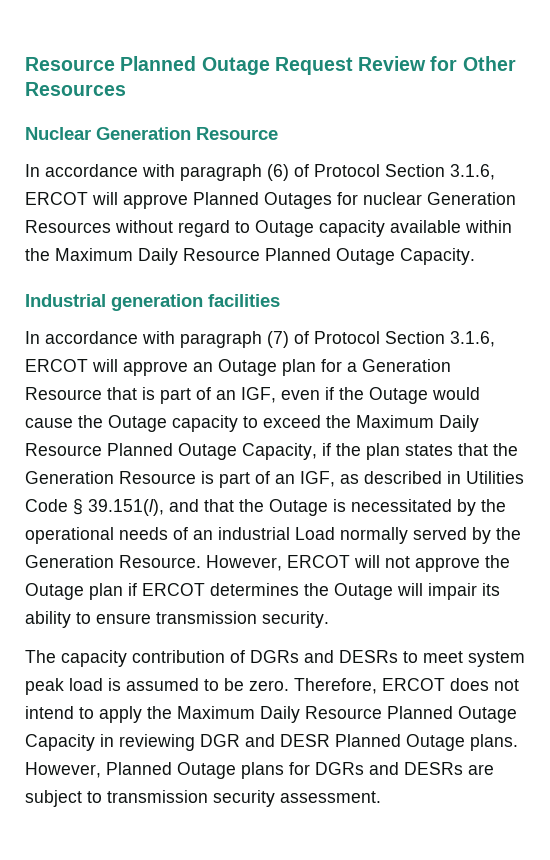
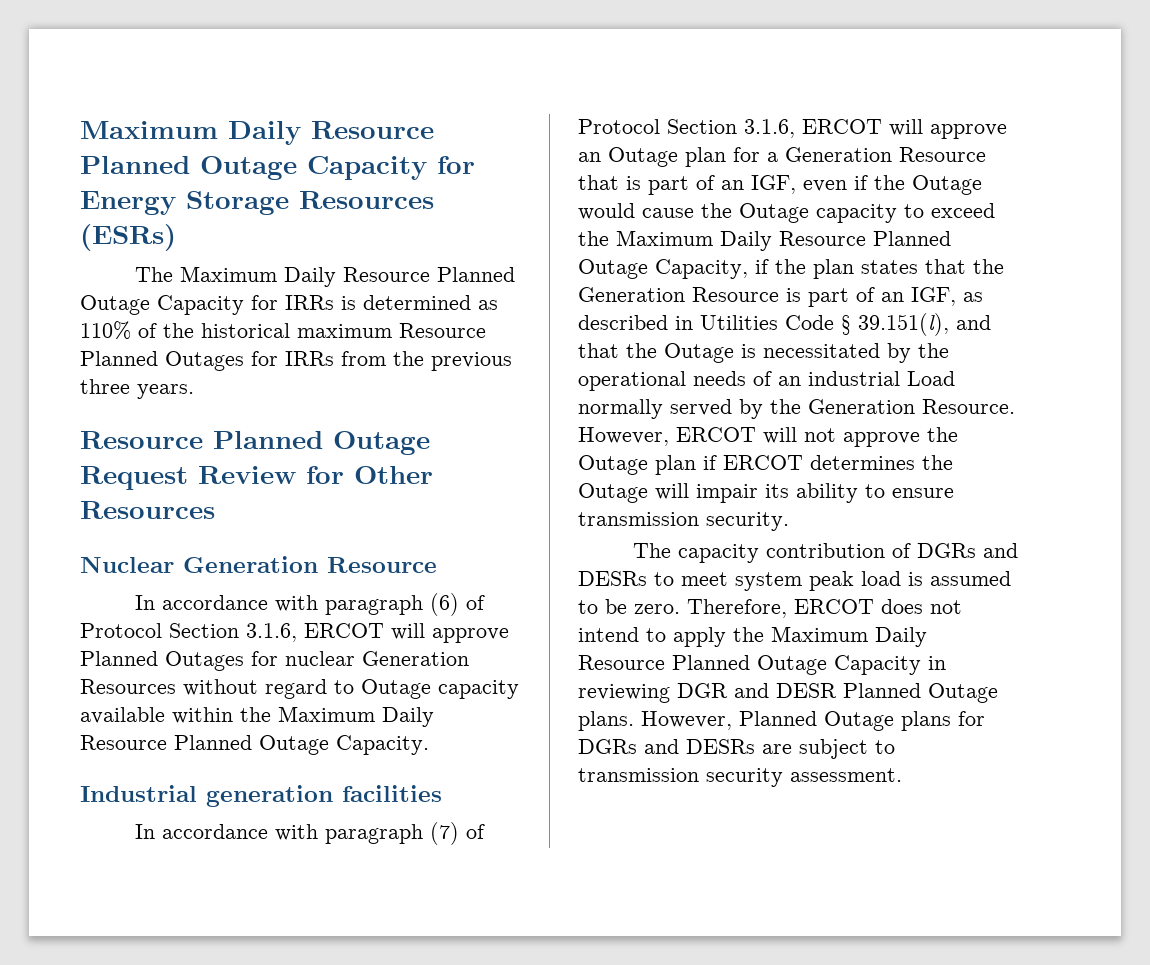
(25, 64) none -> [80,121,434,145] [80,156,475,180] [80,191,434,215] [80,224,176,251] [134,266,515,287] [80,295,498,315] [80,321,486,340] [80,351,512,371] [80,379,194,399] Maximum Daily Resource Planned Outage Capacity for Energy Storage Resources (ESRs) // The Maximum Daily Resource Planned Outage Capacity for IRRs is determined as 110% of the historical maximum Resource Planned Outages for IRRs from the previous three years. //

